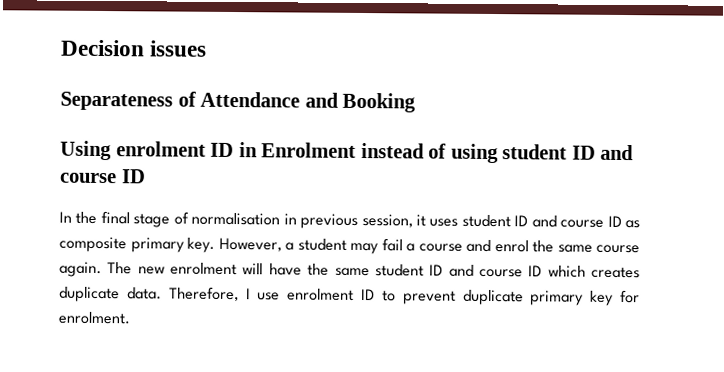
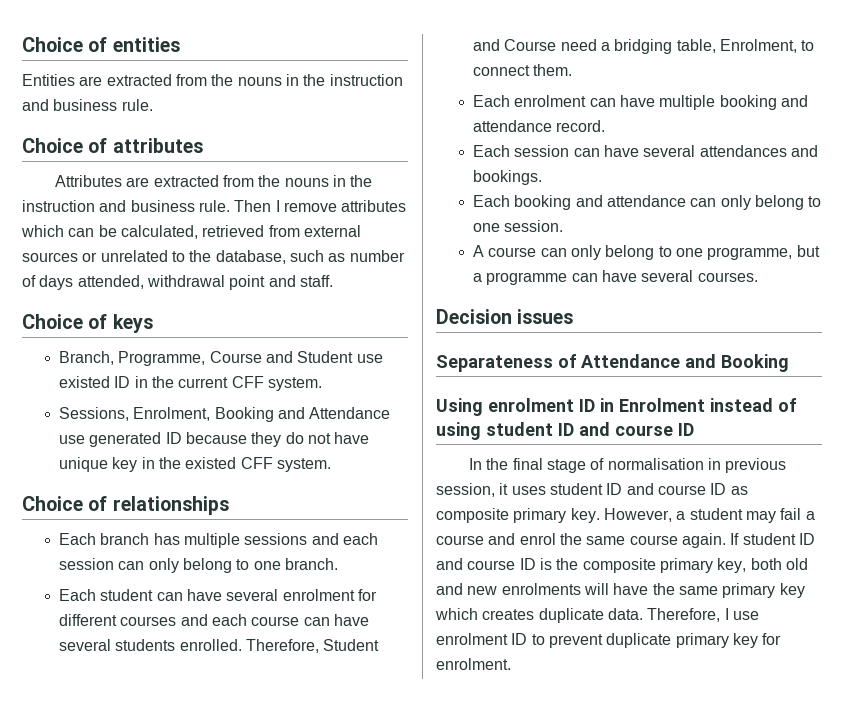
(60, 48) none -> [22,37,180,52] [22,74,403,86] [22,99,153,111] [22,138,203,153] [55,175,373,187] [22,200,407,212] [21,225,361,239] [22,250,405,264] [22,275,333,290] [22,314,153,333] [59,351,383,366] [59,376,323,391] [59,407,391,422] [59,432,370,447] [59,457,332,472] [22,496,229,515] [59,533,379,548] [59,558,339,573] [59,589,378,601] [59,614,370,626] [59,639,380,653] [473,39,815,54] [473,64,573,76] [473,95,809,110] [473,120,606,132] [473,145,819,157] [473,170,543,185] [473,195,822,210] [473,220,564,232] [473,245,820,260] [473,270,758,285] Choice of entities // Entities are extracted from the nouns in the instruction and business rule. // Choice of attributes // Attributes are extracted from the nouns in the instruction and business rule. Then I remove attributes which can be calculated, retrieved from external sources or unrelated to the database, such as number of days attended, withdrawal point and staff. // Choice of keys // Branch, Programme, Course and Student use existed ID in the current CFF system. // Sessions, Enrolment, Booking and Attendance use generated ID because they do not have unique key in the existed CFF system. // Choice of relationships // Each branch has multiple sessions and each session can only belong to one branch. // Each student can have several enrolment for different courses and each course can have several students enrolled. Therefore, Student and Course need a bridging table, Enrolment, to connect them. // Each enrolment can have multiple booking and attendance record. // Each session can have several attendances and bookings. // Each booking and attendance can only belong to one session. // A course can only belong to one programme, but a programme can have several courses. //
[107,262,543,278] The new enrolment will have the same student ID and course ID -> [730,533,815,545] [436,558,808,573] [436,583,805,598] If student ID and course ID is the composite primary key, both old and new enrolments will have the same primary key

